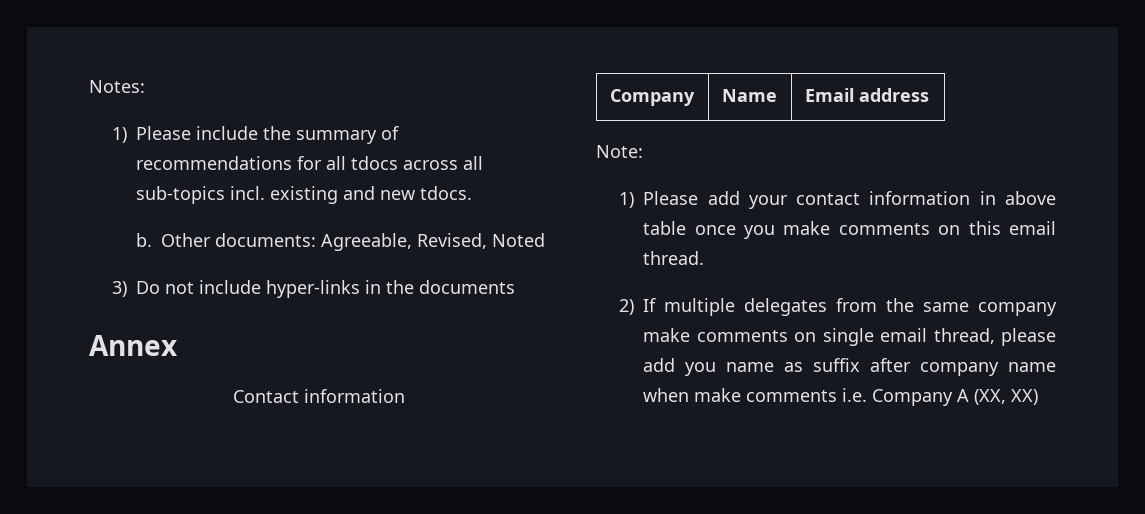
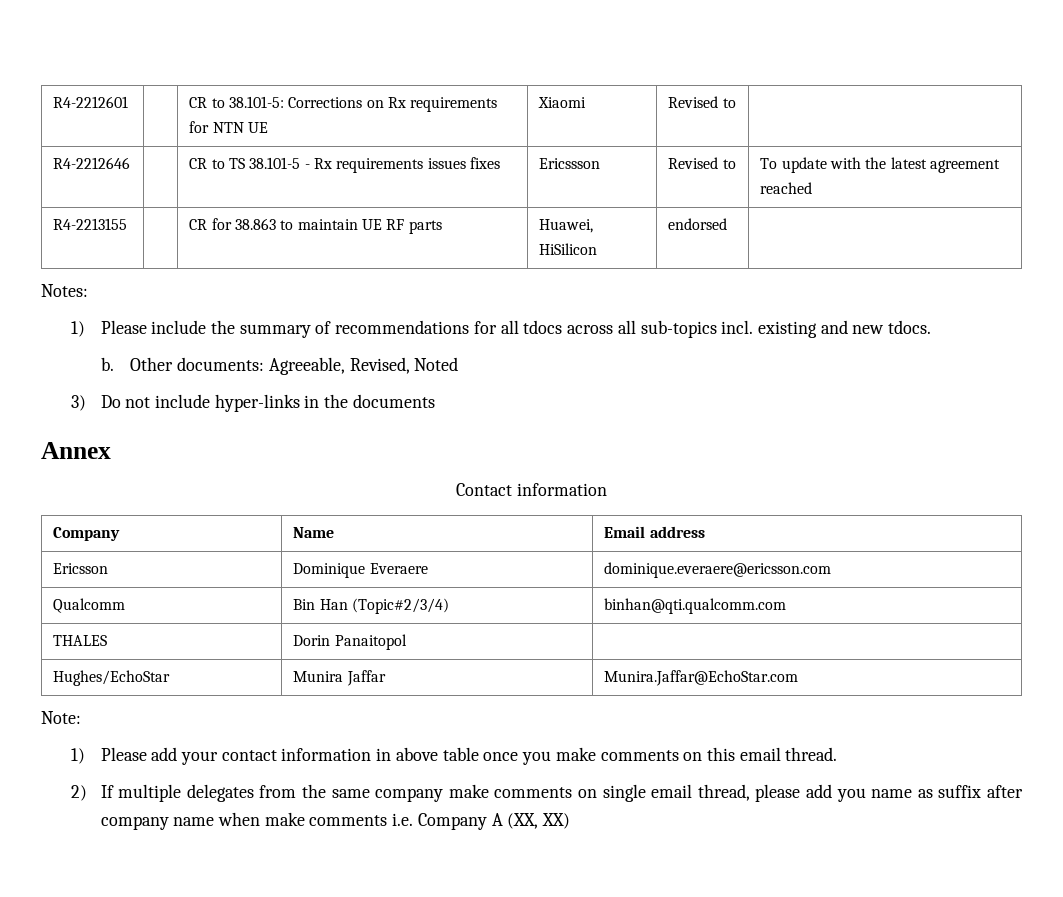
(89, 86) none -> [53,96,129,108] [189,96,498,112] [189,121,268,133] [538,97,587,108] [668,96,736,108] [53,157,131,169] [189,157,500,173] [539,158,601,169] [668,157,736,169] [760,157,1000,173] [760,182,813,194] [53,218,128,230] [189,218,442,234] [539,219,594,233] [539,243,598,255] [668,218,728,230] R4-2212601 | | CR to 38.101-5: Corrections on Rx requirements for NTN UE | Xiaomi | Revised to | // R4-2212646 | | CR to TS 38.101-5 - Rx requirements issues fixes | Ericssson | Revised to | To update with the latest agreement reached // R4-2213155 | | CR for 38.863 to maintain UE RF parts | Huawei, HiSilicon | endorsed | //
(929, 95) none -> [53,563,109,574] [293,563,428,578] [604,562,832,578] [53,598,126,613] [293,598,449,614] [604,598,787,614] [53,635,108,646] [293,634,407,650] [53,670,171,686] [293,670,386,686] [604,670,799,686] // Ericsson | Dominique Everaere | dominique.everaere@ericsson.com // Qualcomm | Bin Han (Topic#2/3/4) | binhan@qti.qualcomm.com // THALES | Dorin Panaitopol | // Hughes/EchoStar | Munira Jaffar | Munira.Jaffar@EchoStar.com

